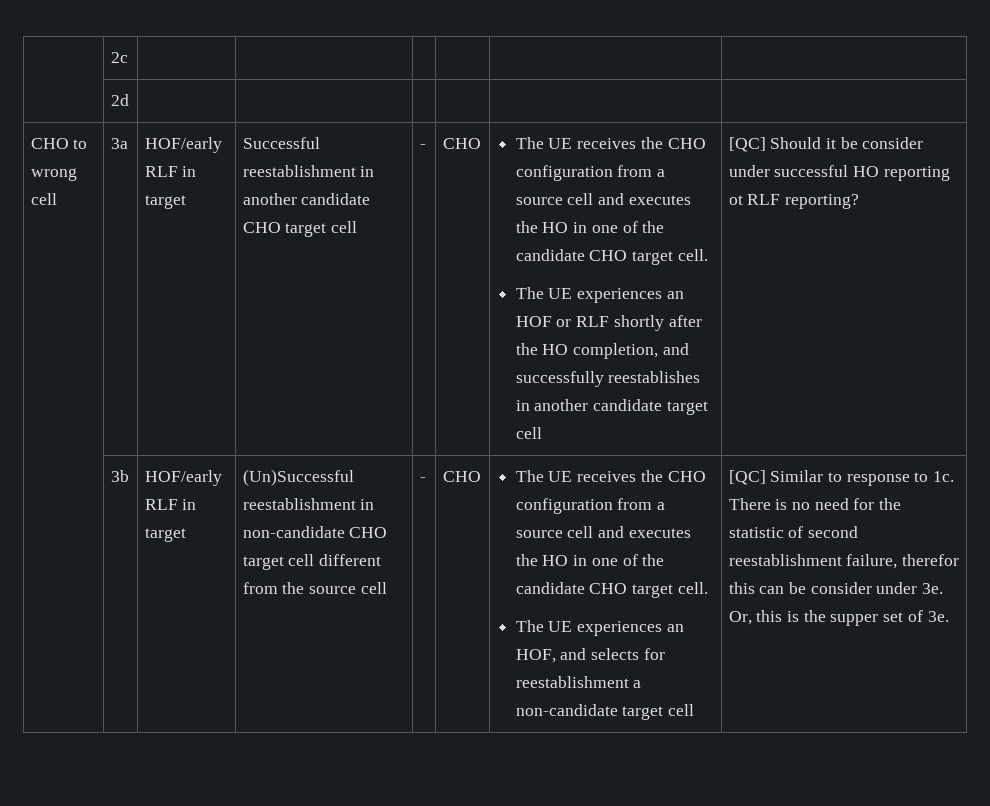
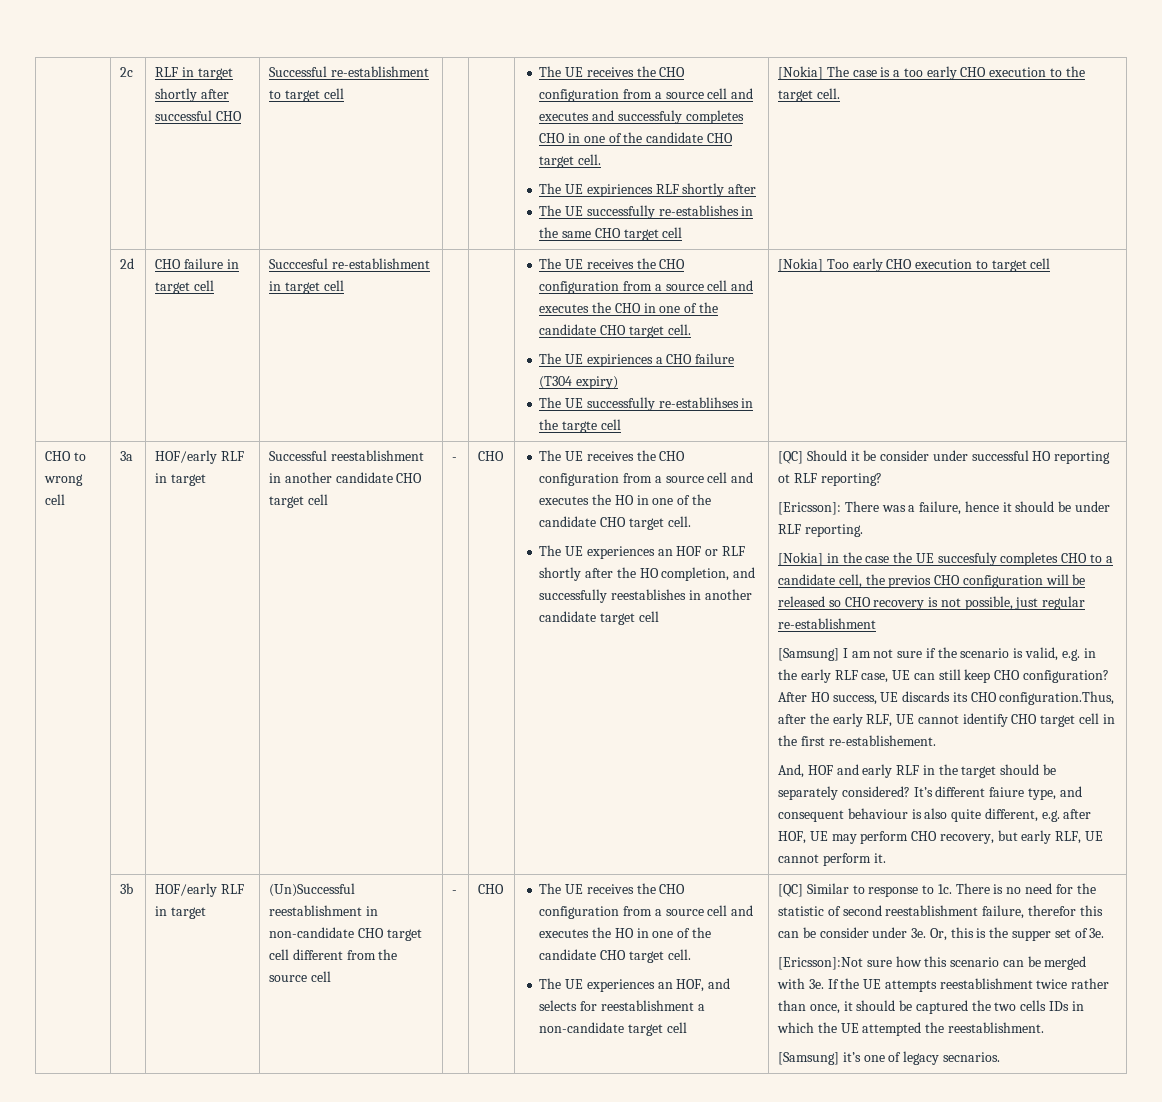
[110,94,129,106] | | | | | // | 2d | | | | | | -> [154,67,233,80] [154,88,229,102] [154,110,242,121] [268,66,429,77] [268,88,344,102] [539,66,686,77] [539,88,754,102] [539,110,744,124] [539,132,734,143] [539,154,602,168] [539,183,757,197] [539,205,754,219] [539,227,683,241] [777,66,1085,80] [777,88,840,102] [119,258,134,269] [154,258,239,269] [154,280,214,294] [268,258,430,269] [268,280,344,294] [539,258,686,269] [539,280,754,294] [539,302,719,313] [539,324,691,338] [539,353,735,367] [539,376,619,389] [539,397,754,411] [539,419,621,433] [777,258,1051,272] RLF in target shortly after successful CHO | Successful re-establishment to target cell | | | The UE receives the CHO configuration from a source cell and executes and successfuly completes CHO in one of the candidate CHO target cell. // The UE expiriences RLF shortly after // The UE successfully re-establishes in the same CHO target cell | [Nokia] The case is a too early CHO execution to the target cell. // | 2d | CHO failure in target cell | Succcesful re-establishment in target cell | | | The UE receives the CHO configuration from a source cell and executes the CHO in one of the candidate CHO target cell. // The UE expiriences a CHO failure (T304 expiry) // The UE successfully re-establihses in the targte cell | [Nokia] Too early CHO execution to target cell
(859, 201) none -> [777,501,1110,515] [777,524,863,537] [777,552,1113,566] [777,574,1086,588] [777,596,1086,610] [777,618,876,629] [777,647,1096,661] [777,669,1109,683] [777,691,1115,705] [777,713,1115,727] [777,735,936,746] [777,764,1056,778] [777,786,1082,800] [777,808,1092,822] [777,830,1103,844] [777,853,886,866] // [Ericsson]: There was a failure, hence it should be under RLF reporting. // [Nokia] in the case the UE succesfuly completes CHO to a candidate cell, the previos CHO configuration will be released so CHO recovery is not possible, just regular re-establishment // [Samsung] I am not sure if the scenario is valid, e.g. in the early RLF case, UE can still keep CHO configuration? After HO success, UE discards its CHO configuration.Thus, after the early RLF, UE cannot identify CHO target cell in the first re-establishement. // And, HOF and early RLF in the target should be separately considered? It’s different faiure type, and consequent behaviour is also quite different, e.g. after HOF, UE may perform CHO recovery, but early RLF, UE cannot perform it.
(949, 616) none -> [777,956,1087,970] [776,978,1110,992] [777,1000,1084,1014] [776,1022,1044,1036] [777,1051,1000,1065] // [Ericsson]:Not sure how this scenario can be merged with 3e. If the UE attempts reestablishment twice rather than once, it should be captured the two cells IDs in which the UE attempted the reestablishment. // [Samsung] it’s one of legacy secnarios.

